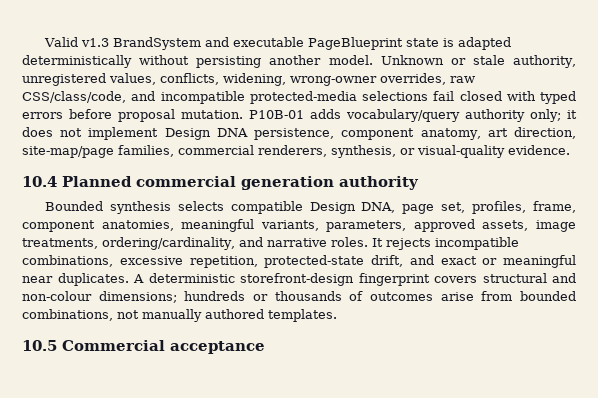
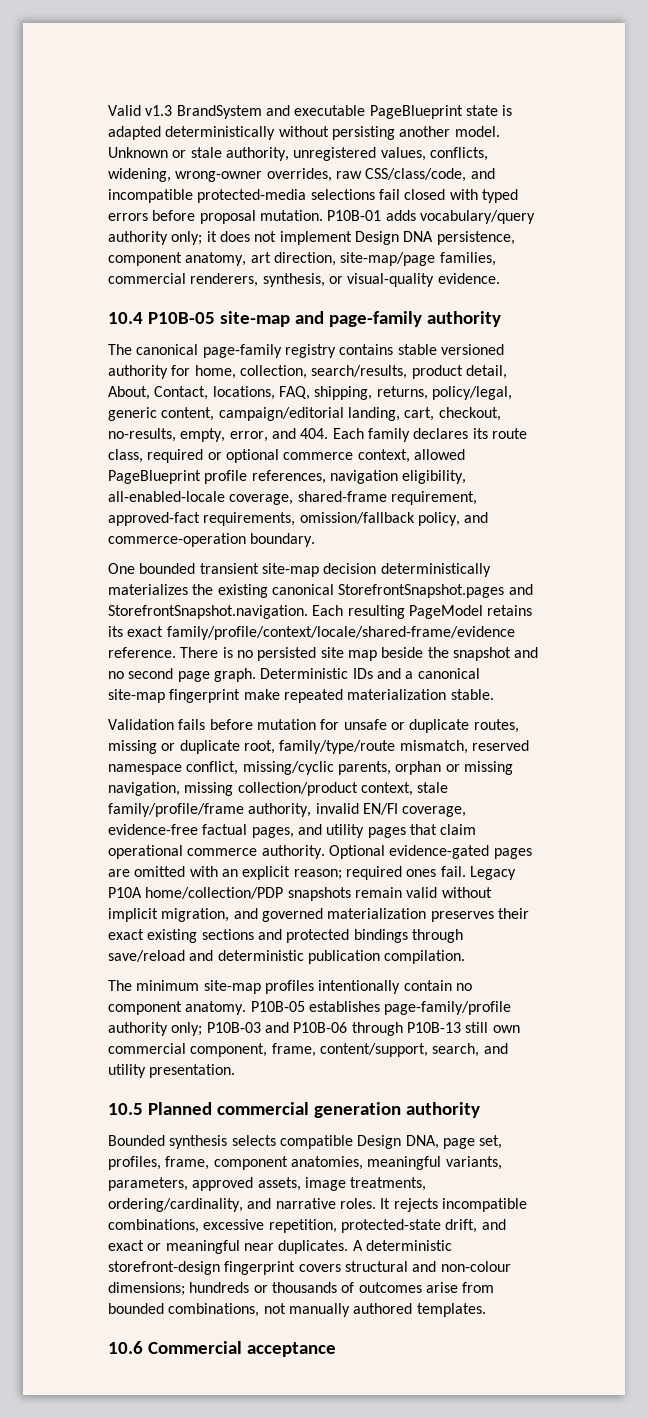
(57, 181) none -> [147,311,501,327] [108,344,504,358] [108,365,507,379] [108,386,512,400] [108,407,501,421] [108,428,527,442] [108,449,465,463] [108,470,467,484] [108,491,477,505] [108,512,489,526] [108,533,316,547] [108,563,491,577] [108,584,533,598] [108,605,533,619] [108,626,515,640] [108,647,539,661] [108,668,480,682] [108,689,494,703] [108,719,519,733] [108,740,529,754] [108,761,513,775] [108,782,449,796] [108,803,467,817] [108,824,477,838] [108,845,532,859] [108,866,516,880] [108,887,492,901] [108,908,529,922] [108,929,463,943] [108,950,466,964] [108,980,472,994] [108,1001,512,1015] [108,1022,520,1036] [108,1043,508,1057] [108,1064,236,1078] [108,1103,143,1115] P10B-05 site-map and page-family authority // The canonical page-family registry contains stable versioned authority for home, collection, search/results, product detail, About, Contact, locations, FAQ, shipping, returns, policy/legal, generic content, campaign/editorial landing, cart, checkout, no-results, empty, error, and 404. Each family declares its route class, required or optional commerce context, allowed PageBlueprint profile references, navigation eligibility, all-enabled-locale coverage, shared-frame requirement, approved-fact requirements, omission/fallback policy, and commerce-operation boundary. // One bounded transient site-map decision deterministically materializes the existing canonical StorefrontSnapshot.pages and StorefrontSnapshot.navigation. Each resulting PageModel retains its exact family/profile/context/locale/shared-frame/evidence reference. There is no persisted site map beside the snapshot and no second page graph. Deterministic IDs and a canonical site-map fingerprint make repeated materialization stable. // Validation fails before mutation for unsafe or duplicate routes, missing or duplicate root, family/type/route mismatch, reserved namespace conflict, missing/cyclic parents, orphan or missing navigation, missing collection/product context, stale family/profile/frame authority, invalid EN/FI coverage, evidence-free factual pages, and utility pages that claim operational commerce authority. Optional evidence-gated pages are omitted with an explicit reason; required ones fail. Legacy P10A home/collection/PDP snapshots remain valid without implicit migration, and governed materialization preserves their exact existing sections and protected bindings through save/reload and deterministic publication compilation. // The minimum site-map profiles intentionally contain no component anatomy. P10B-05 establishes page-family/profile authority only; P10B-03 and P10B-06 through P10B-13 still own commercial component, frame, content/support, search, and utility presentation. // 10.5
[22,340,57,351] 10.5 -> [108,1341,143,1354] 10.6

